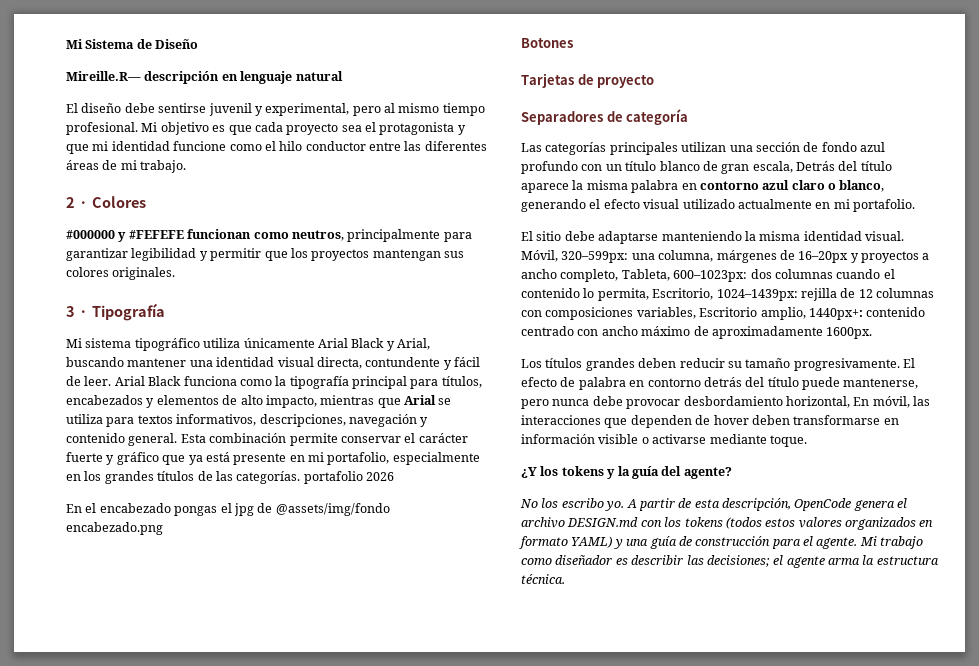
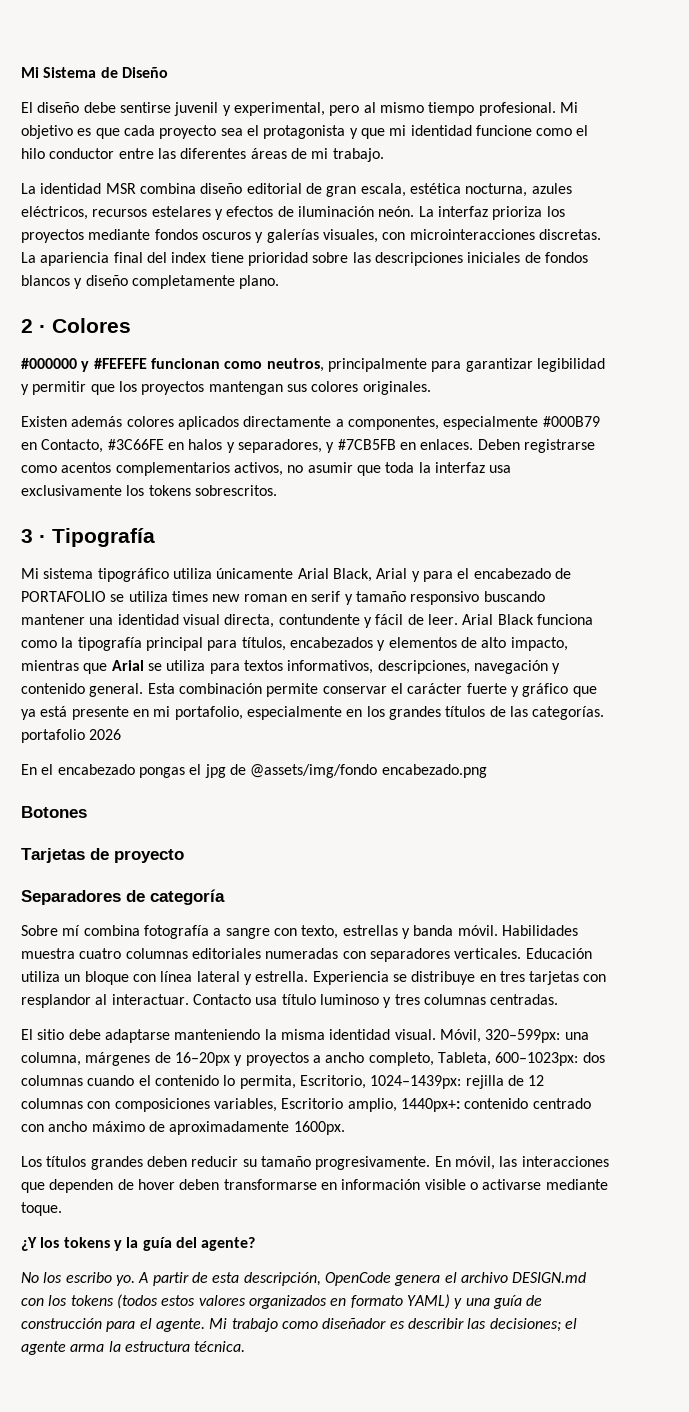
[66,71,343,84] // Mireille.R— descripción en lenguaje natural -> (168, 72) none
(187, 166) none -> [21,183,572,197] [21,206,565,220] [21,229,601,243] [21,252,588,266] [21,275,280,289] // La identidad MSR combina diseño editorial de gran escala, estética nocturna, azules eléctricos, recursos estelares y efectos de iluminación neón. La interfaz prioriza los proyectos mediante fondos oscuros y galerías visuales, con microinteracciones discretas. La apariencia final del index tiene prioridad sobre las descripciones iniciales de fondos blancos y diseño completamente plano.
(176, 273) none -> [21,416,600,430] [21,439,595,453] [21,462,512,476] [21,485,277,496] // Existen además colores aplicados directamente a componentes, especialmente #000B79 en Contacto, #3C66FE en halos y separadores, y #7CB5FB en enlaces. Deben registrarse como acentos complementarios activos, no asumir que toda la interfaz usa exclusivamente los tokens sobrescritos.
[351,338,430,351] Black y Arial, -> [332,568,571,582] [21,591,480,605] Black, Arial y para el encabezado de PORTAFOLIO se utiliza times new roman en serif y tamaño responsivo
[521,142,885,155] [521,161,892,174] [521,180,885,193] [521,199,915,212] Las categorías principales utilizan una sección de fondo azul profundo con un título blanco de gran escala, Detrás del título aparece la misma palabra en contorno azul claro o blanco, generando el efecto visual utilizado actualmente en mi portafolio. -> [21,925,578,939] [21,948,592,962] [21,971,607,985] [21,994,559,1008] Sobre mí combina fotografía a sangre con texto, estrellas y banda móvil. Habilidades muestra cuatro columnas editoriales numeradas con separadores verticales. Educación utiliza un bloque con línea lateral y estrella. Experiencia se distribuye en tres tarjetas con resplandor al interactuar. Contacto usa título luminoso y tres columnas centradas.
[903,358,915,368] [521,377,919,390] [521,396,850,409] El efecto de palabra en contorno detrás del título puede mantenerse, pero nunca debe provocar desbordamiento horizontal, -> (431, 1163) none

